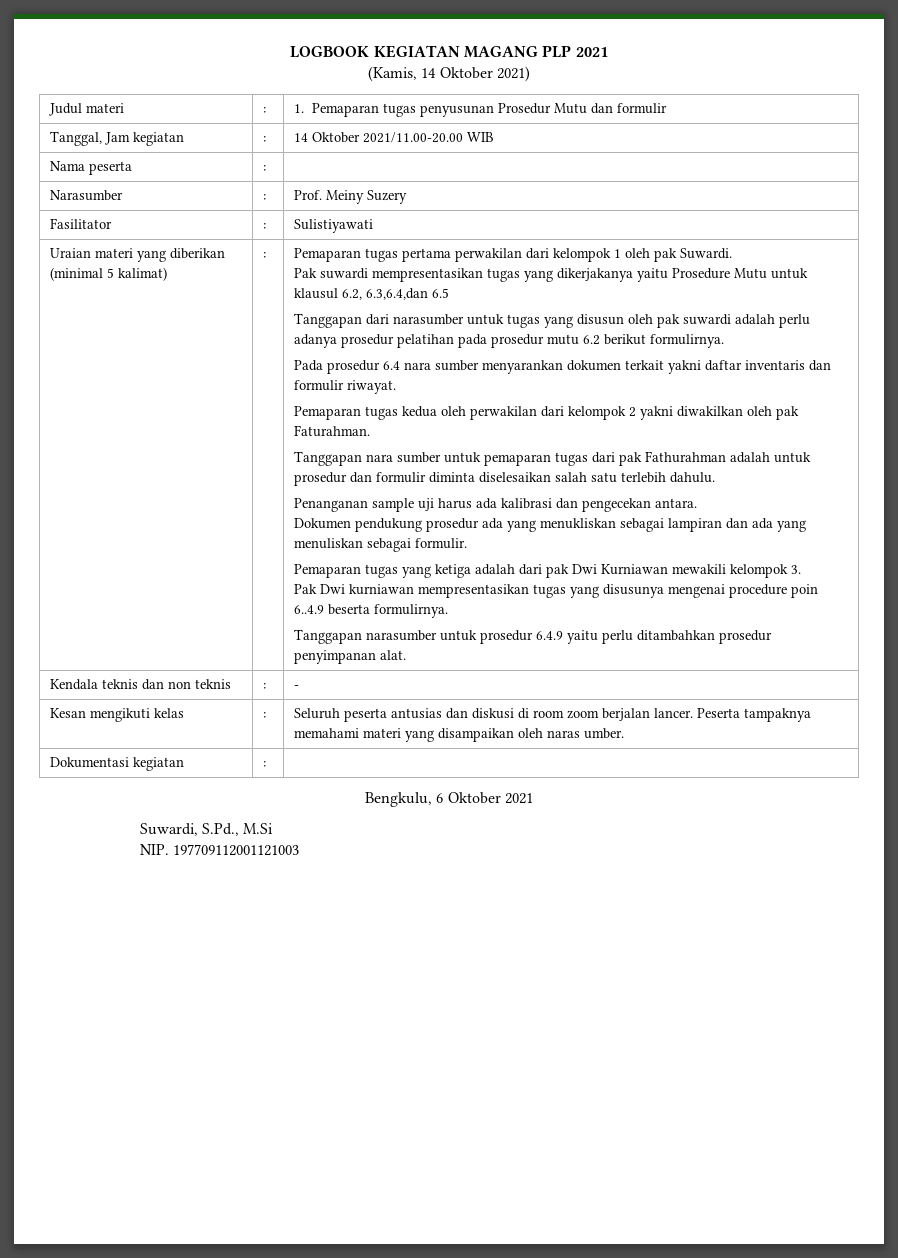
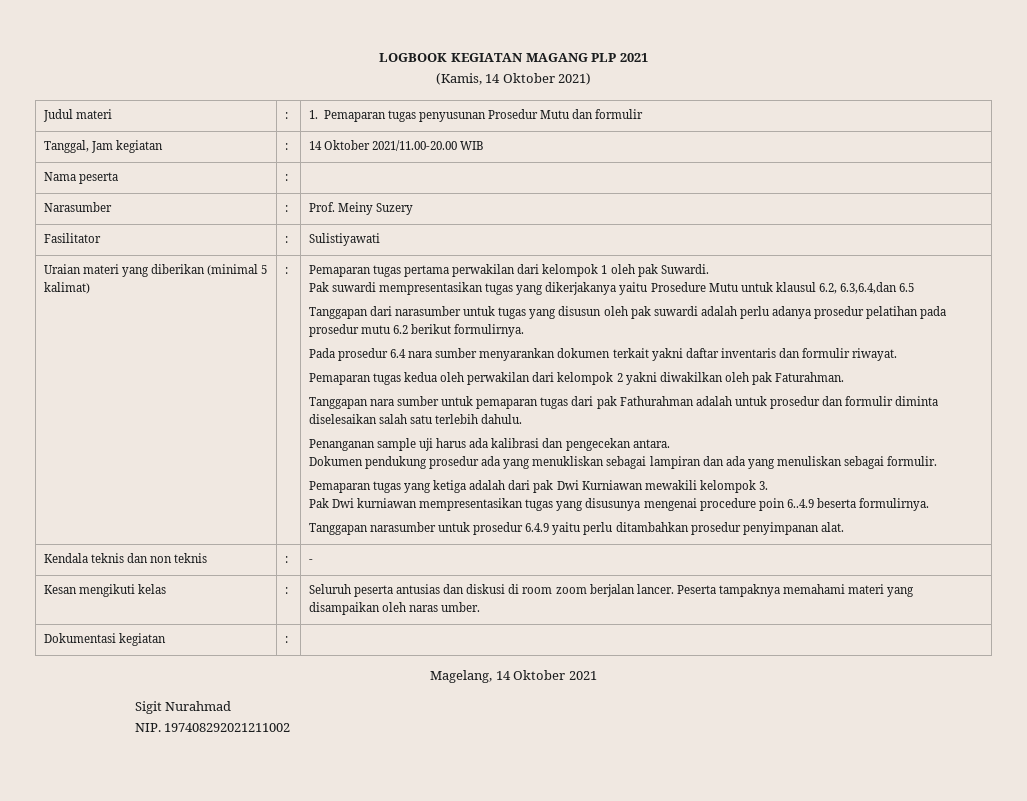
[365,792,444,807] Bengkulu, 6 -> [430,670,511,683] Magelang, 14
[139,823,274,836] Suwardi, S.Pd., M.Si -> [134,701,232,714] Sigit Nurahmad
[173,844,300,856] 197709112001121003 -> [164,723,291,732] 197408292021211002

